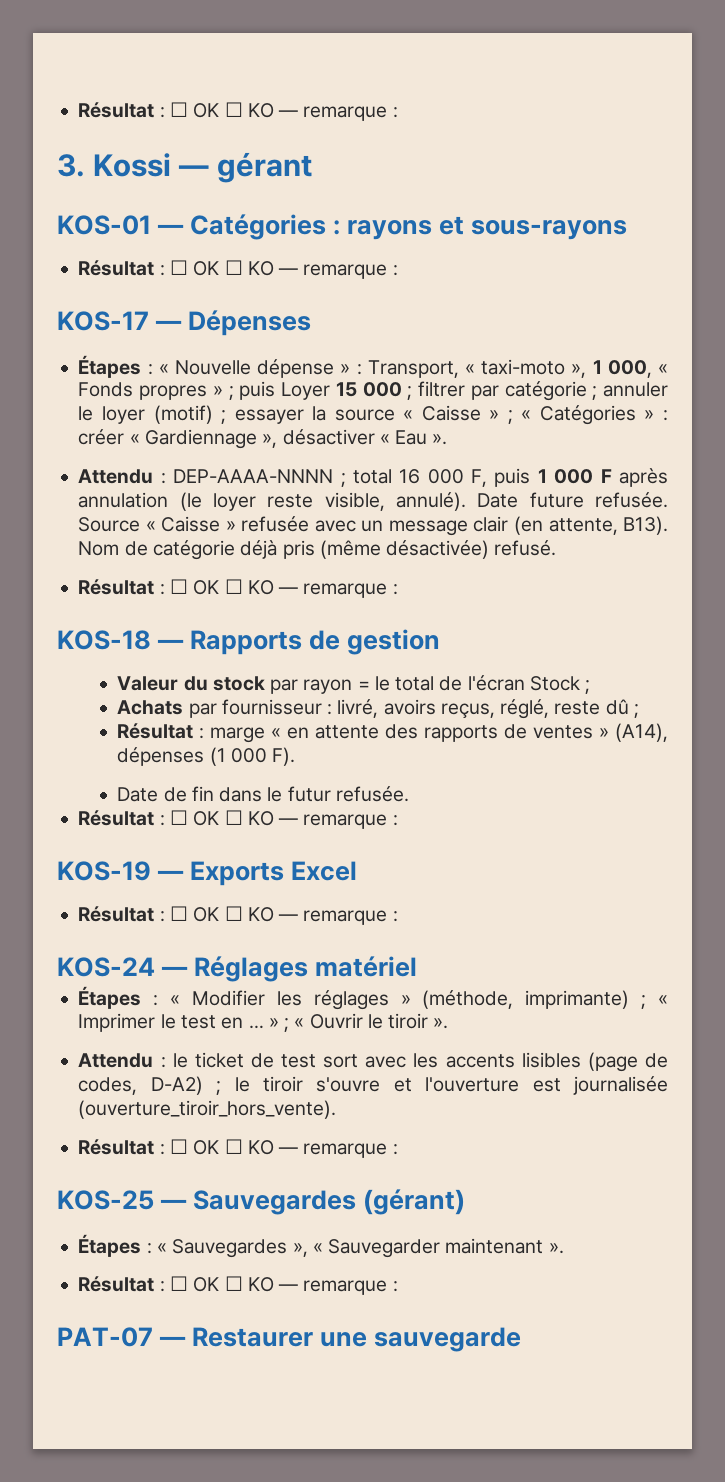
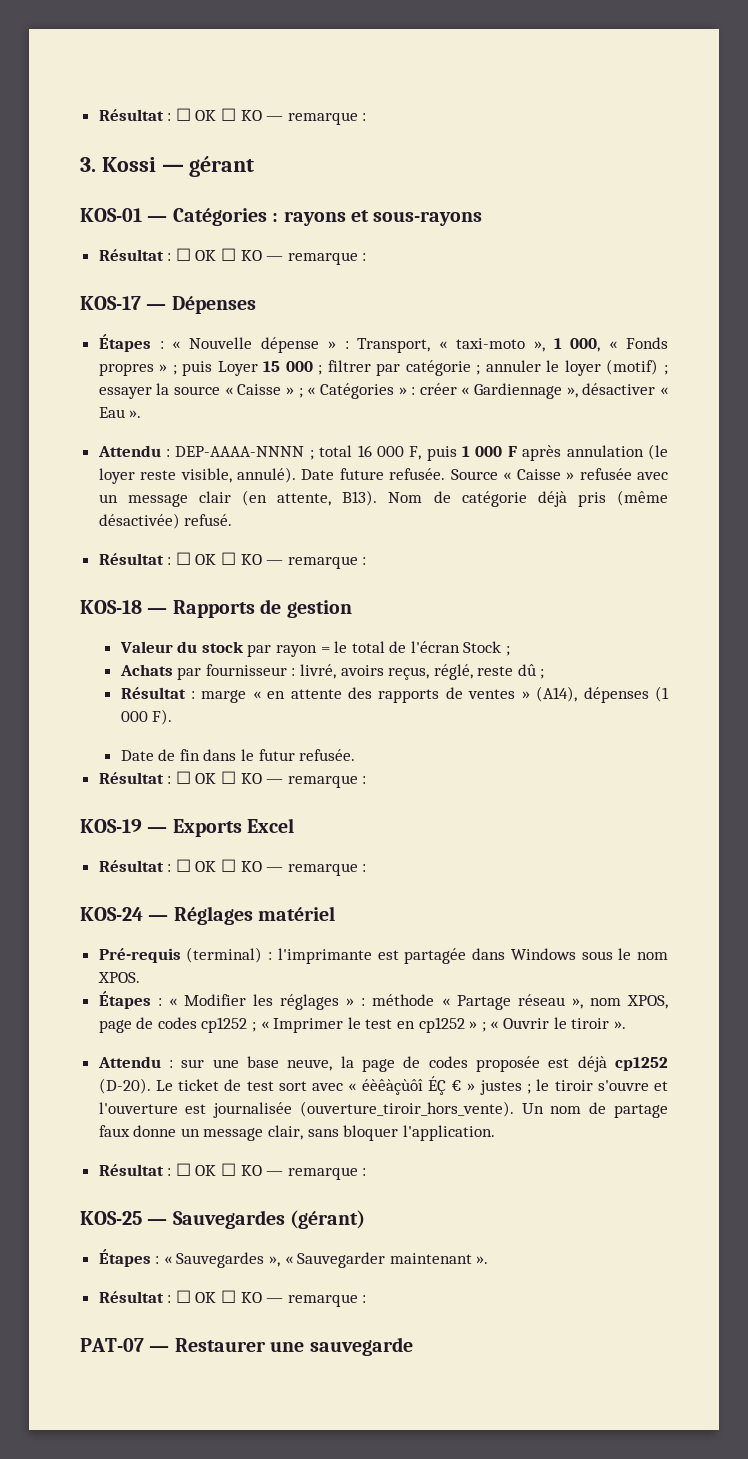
(418, 966) none -> [98,947,669,964] [97,972,140,983] // Pré-requis (terminal) : l'imprimante est partagée dans Windows sous le nom XPOS.
[422,990,630,1009] (méthode, imprimante) -> [361,994,669,1010] [98,1017,248,1033] : méthode « Partage réseau », nom XPOS, page de codes cp1252
[248,1025,264,1029] … -> [418,1017,465,1033] cp1252
[172,1053,188,1068] le -> [181,1056,668,1072] [98,1078,173,1094] sur une base neuve, la page de codes proposée est déjà cp1252 (D-20). Le
[413,1052,668,1072] [78,1076,203,1095] les accents lisibles (page de codes, D-A2) -> [348,1076,522,1095] « éèêàçùôî ÉÇ € » justes
(337, 1109) none -> [521,1102,668,1118] [98,1125,495,1141] Un nom de partage faux donne un message clair, sans bloquer l'application.

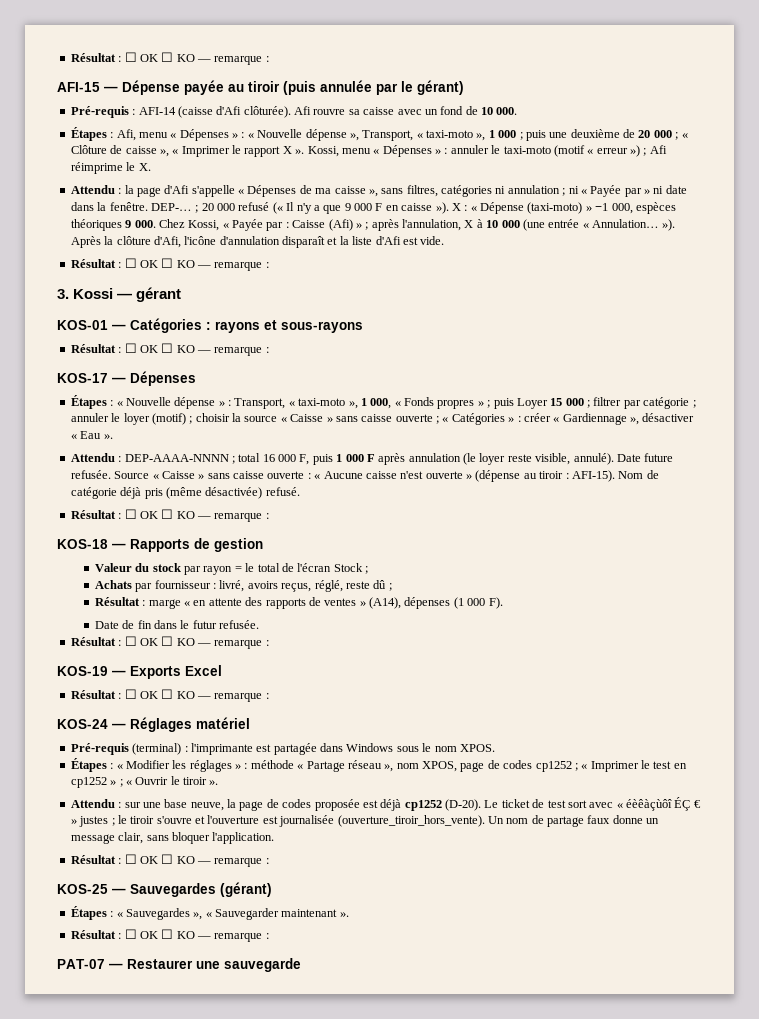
[98,108,367,125] Résultat : ☐ OK ☐ KO — remarque : -> [70,52,269,65] [57,80,464,95] [70,106,518,118] [70,127,688,141] [70,145,667,157] [70,162,151,174] [70,185,687,197] [70,202,676,214] [70,219,676,231] [70,236,445,248] [70,258,269,271] Résultat : ☐ OK ☐ KO — remarque : // AFI-15 — Dépense payée au tiroir (puis annulée par le gérant) // Pré-requis : AFI-14 (caisse d'Afi clôturée). Afi rouvre sa caisse avec un fond de 10 000. // Étapes : Afi, menu « Dépenses » : « Nouvelle dépense », Transport, « taxi-moto », 1 000 ; puis une deuxième de 20 000 ; « Clôture de caisse », « Imprimer le rapport X ». Kossi, menu « Dépenses » : annuler le taxi-moto (motif « erreur ») ; Afi réimprime le X. // Attendu : la page d'Afi s'appelle « Dépenses de ma caisse », sans filtres, catégories ni annulation ; ni « Payée par » ni date dans la fenêtre. DEP-… ; 20 000 refusé (« Il n'y a que 9 000 F en caisse »). X : « Dépense (taxi-moto) » −1 000, espèces théoriques 9 000. Chez Kossi, « Payée par : Caisse (Afi) » ; après l'annulation, X à 10 000 (une entrée « Annulation… »). Après la clôture d'Afi, l'icône d'annulation disparaît et la liste d'Afi est vide. // Résultat : ☐ OK ☐ KO — remarque :
[98,387,152,399] essayer -> [195,413,230,422] choisir
(294, 391) none -> [335,414,433,422] sans caisse ouverte
[579,468,668,480] [98,490,378,507] refusée avec un message clair (en attente, B13). -> [207,470,615,482] sans caisse ouverte : « Aucune caisse n'est ouverte » (dépense au tiroir : AFI-15).

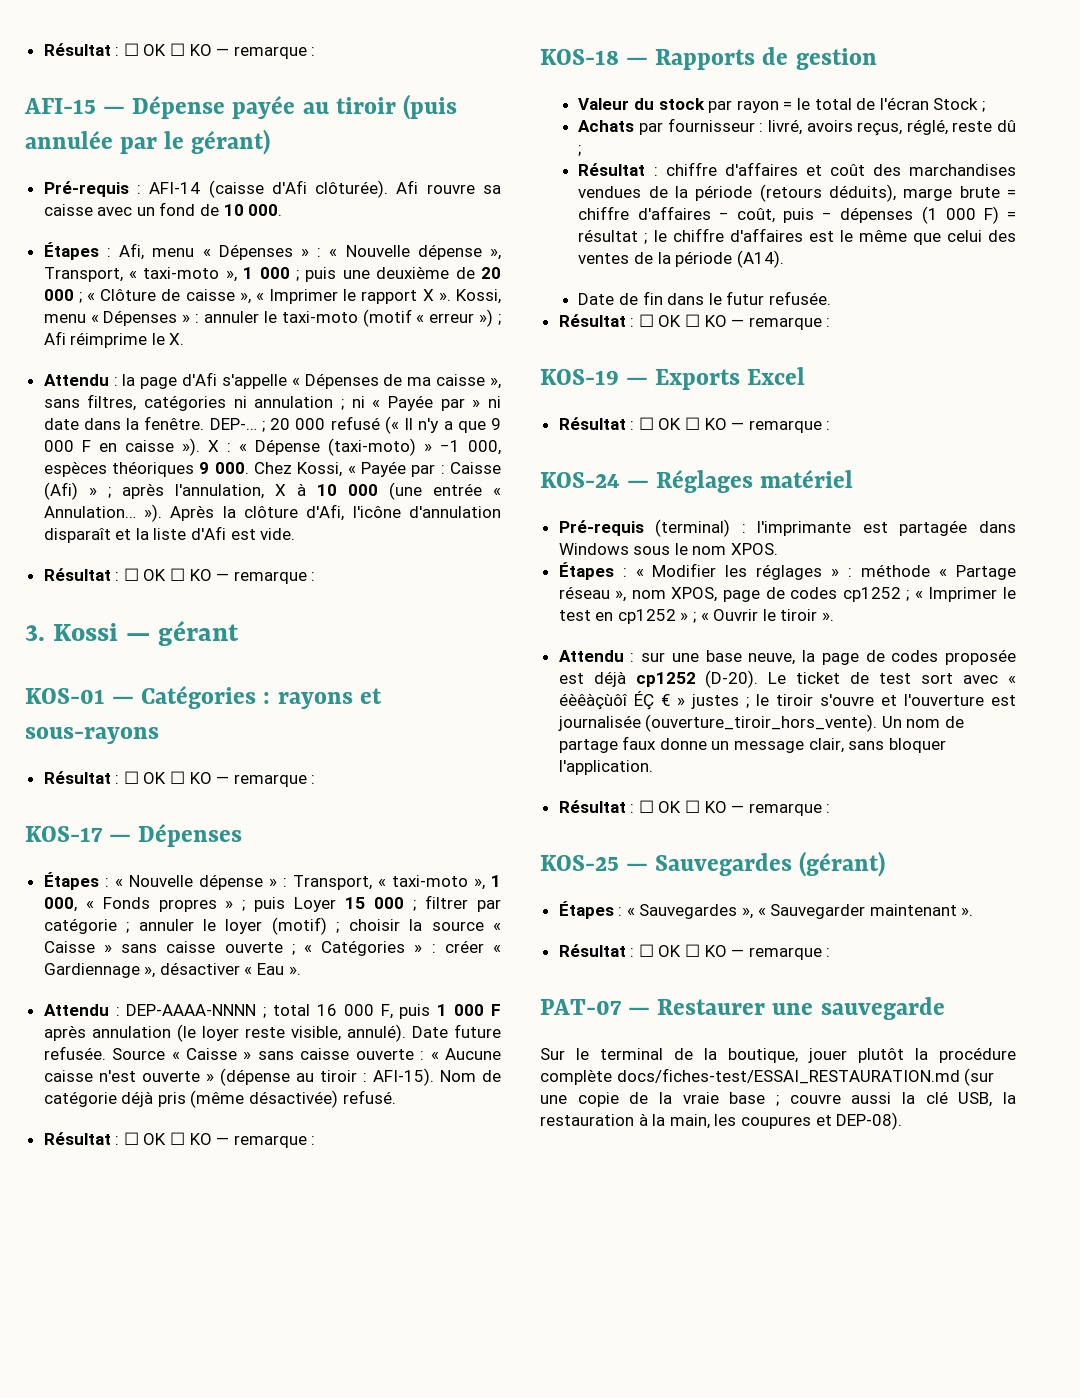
[148,597,503,609] marge « en attente des rapports de ventes » (A14), dépenses (1 000 F). -> [665,162,1017,176] [578,184,1016,202] [578,206,1016,224] [578,228,1016,245] [578,250,784,268] chiffre d'affaires et coût des marchandises vendues de la période (retours déduits), marge brute = chiffre d'affaires − coût, puis − dépenses (1 000 F) = résultat ; le chiffre d'affaires est le même que celui des ventes de la période (A14).
(301, 965) none -> [540,1047,1016,1063] [540,1068,995,1086] [540,1091,1016,1107] [540,1112,903,1130] // Sur le terminal de la boutique, jouer plutôt la procédure complète docs/fiches-test/ESSAI_RESTAURATION.md (sur une copie de la vraie base ; couvre aussi la clé USB, la restauration à la main, les coupures et DEP-08).

